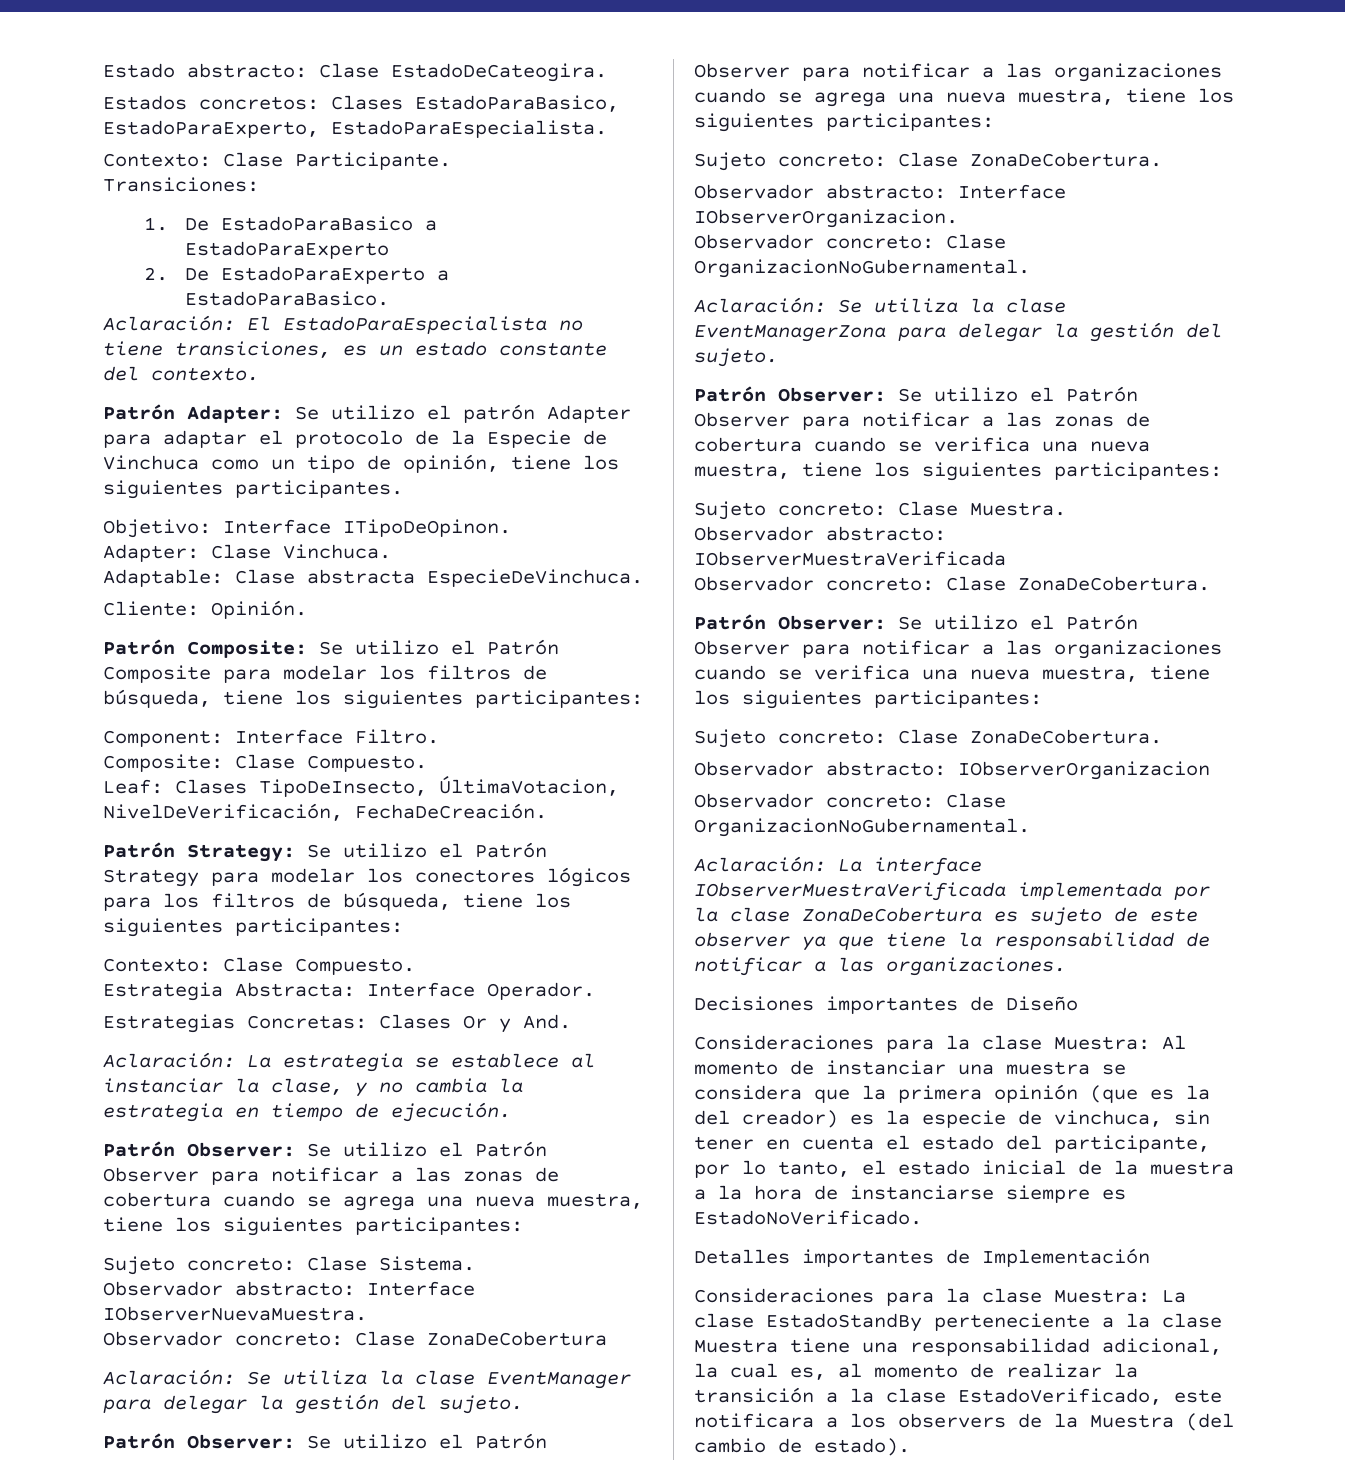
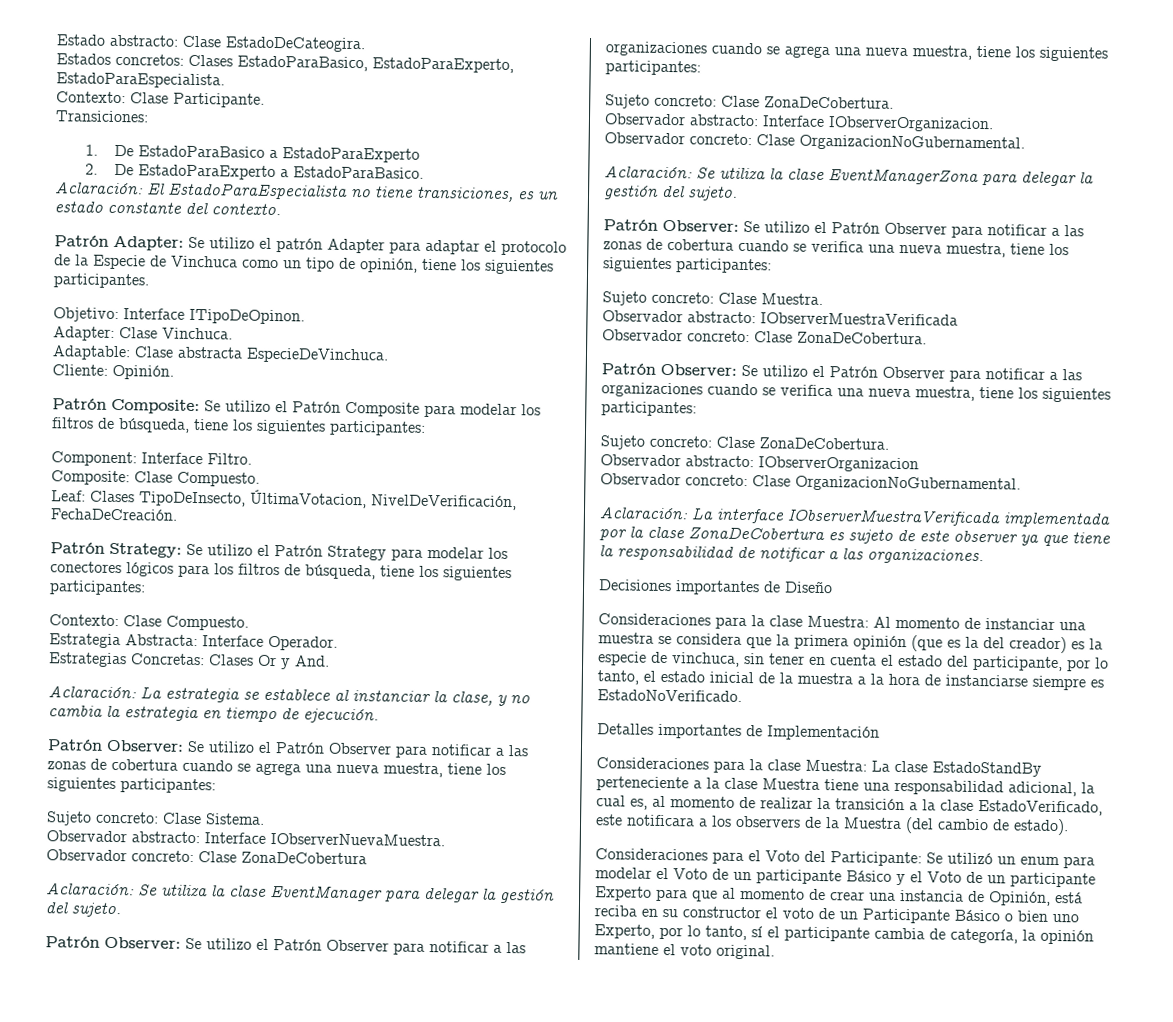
(910, 1447) none -> [595,848,1095,869] [595,867,1096,888] [595,886,1083,906] [594,905,1079,924] [594,924,1094,945] [594,943,775,960] // Consideraciones para el Voto del Participante: Se utilizó un enum para modelar el Voto de un participante Básico y el Voto de un participante Experto para que al momento de crear una instancia de Opinión, está reciba en su constructor el voto de un Participante Básico o bien uno Experto, por lo tanto, sí el participante cambia de categoría, la opinión mantiene el voto original.

